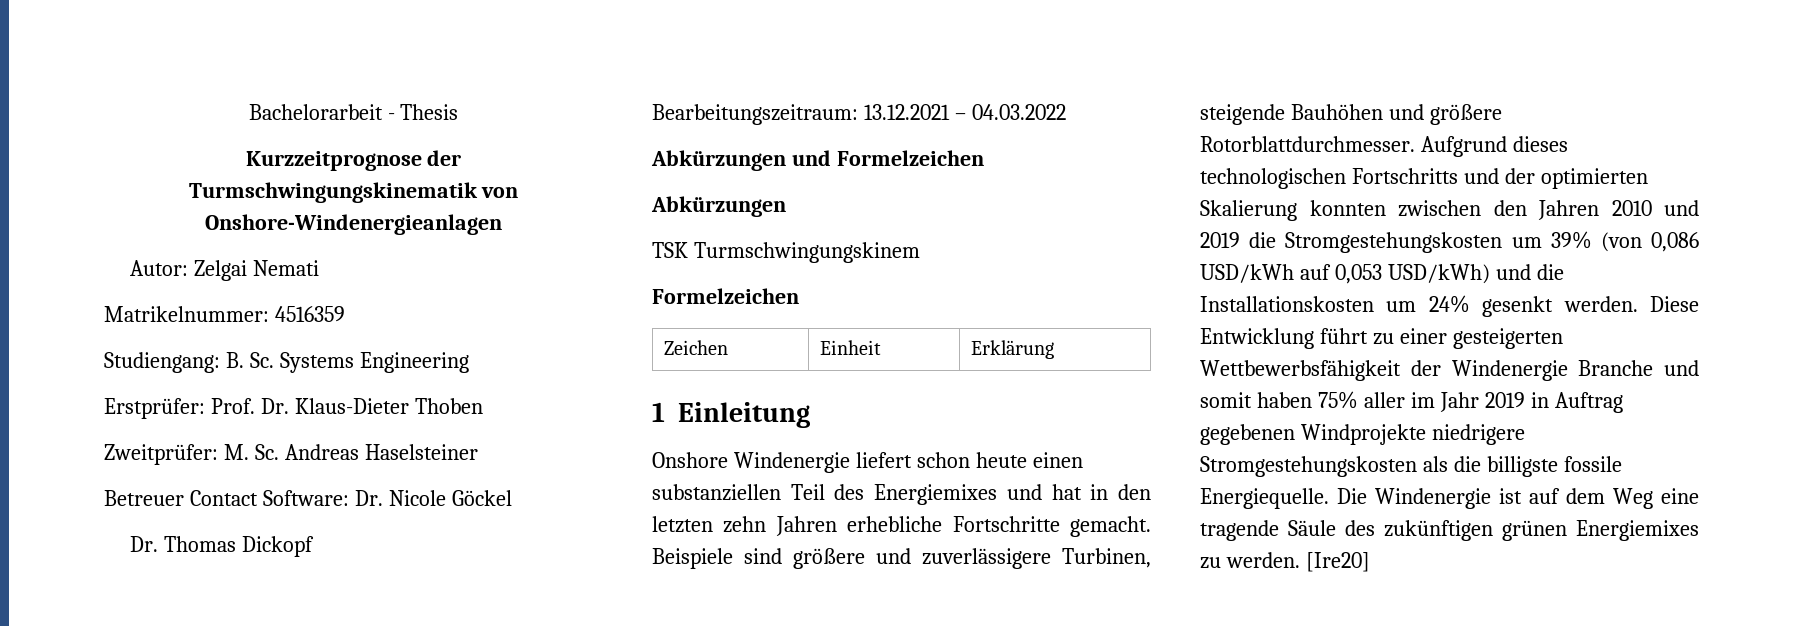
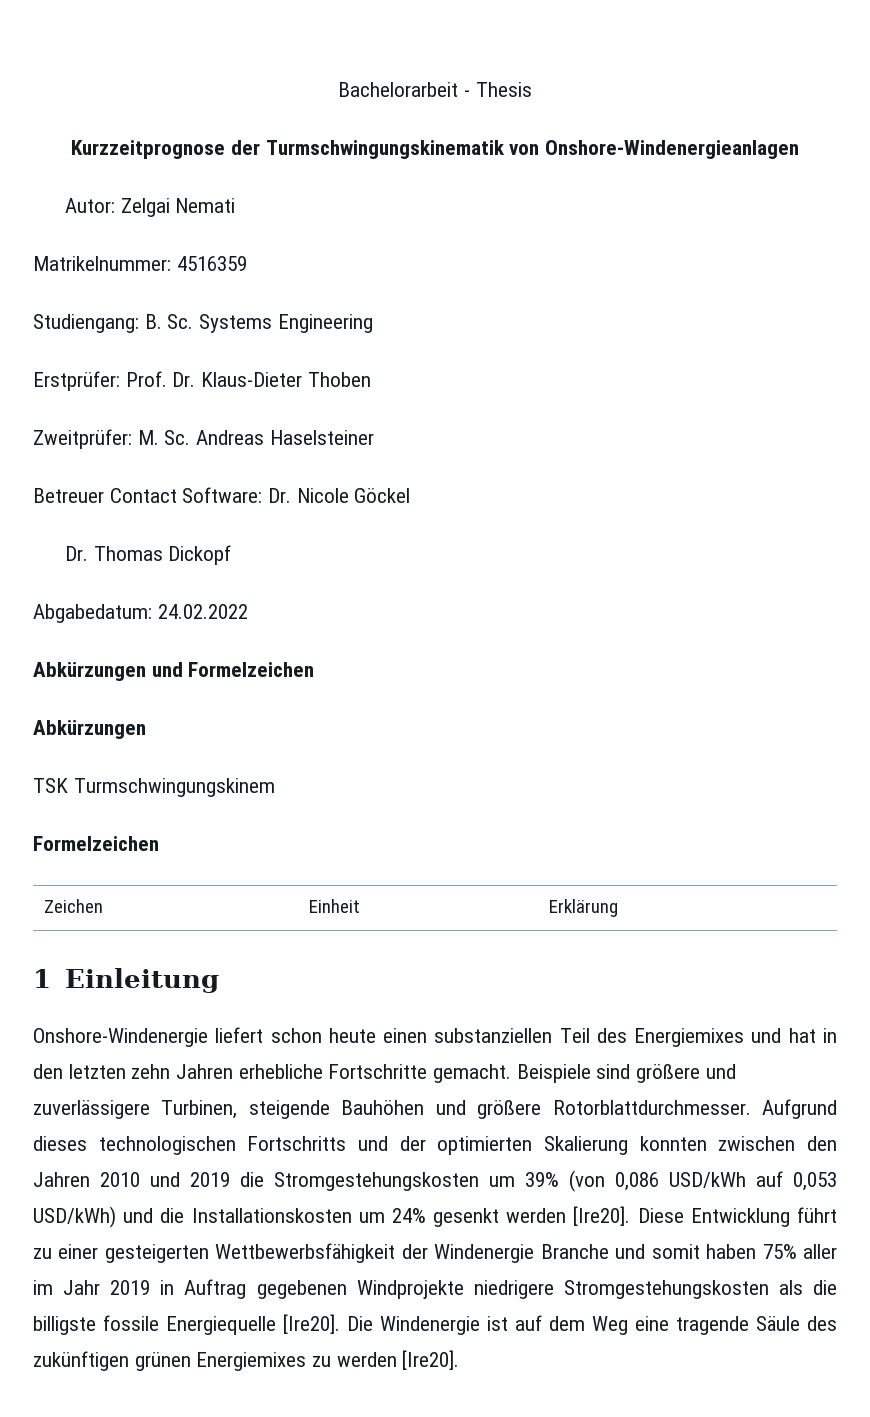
[652,104,1066,125] Bearbeitungszeitraum: 13.12.2021 – 04.03.2022 -> [33,604,248,623] Abgabedatum: 24.02.2022
[652,452,850,473] Onshore Windenergie -> [33,1028,208,1047] Onshore-Windenergie
[1563,296,1638,312] werden. -> [506,1206,631,1226] werden [Ire20].
[1200,488,1329,509] Energiequelle. -> [166,1314,340,1335] Energiequelle [Ire20].
[1225,552,1370,572] werden. [Ire20] -> [336,1350,460,1370] werden [Ire20].

